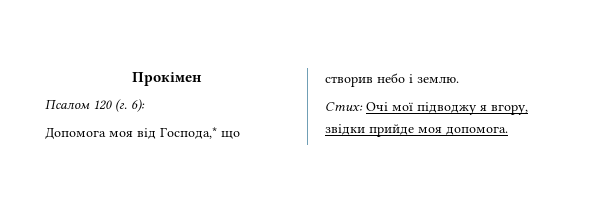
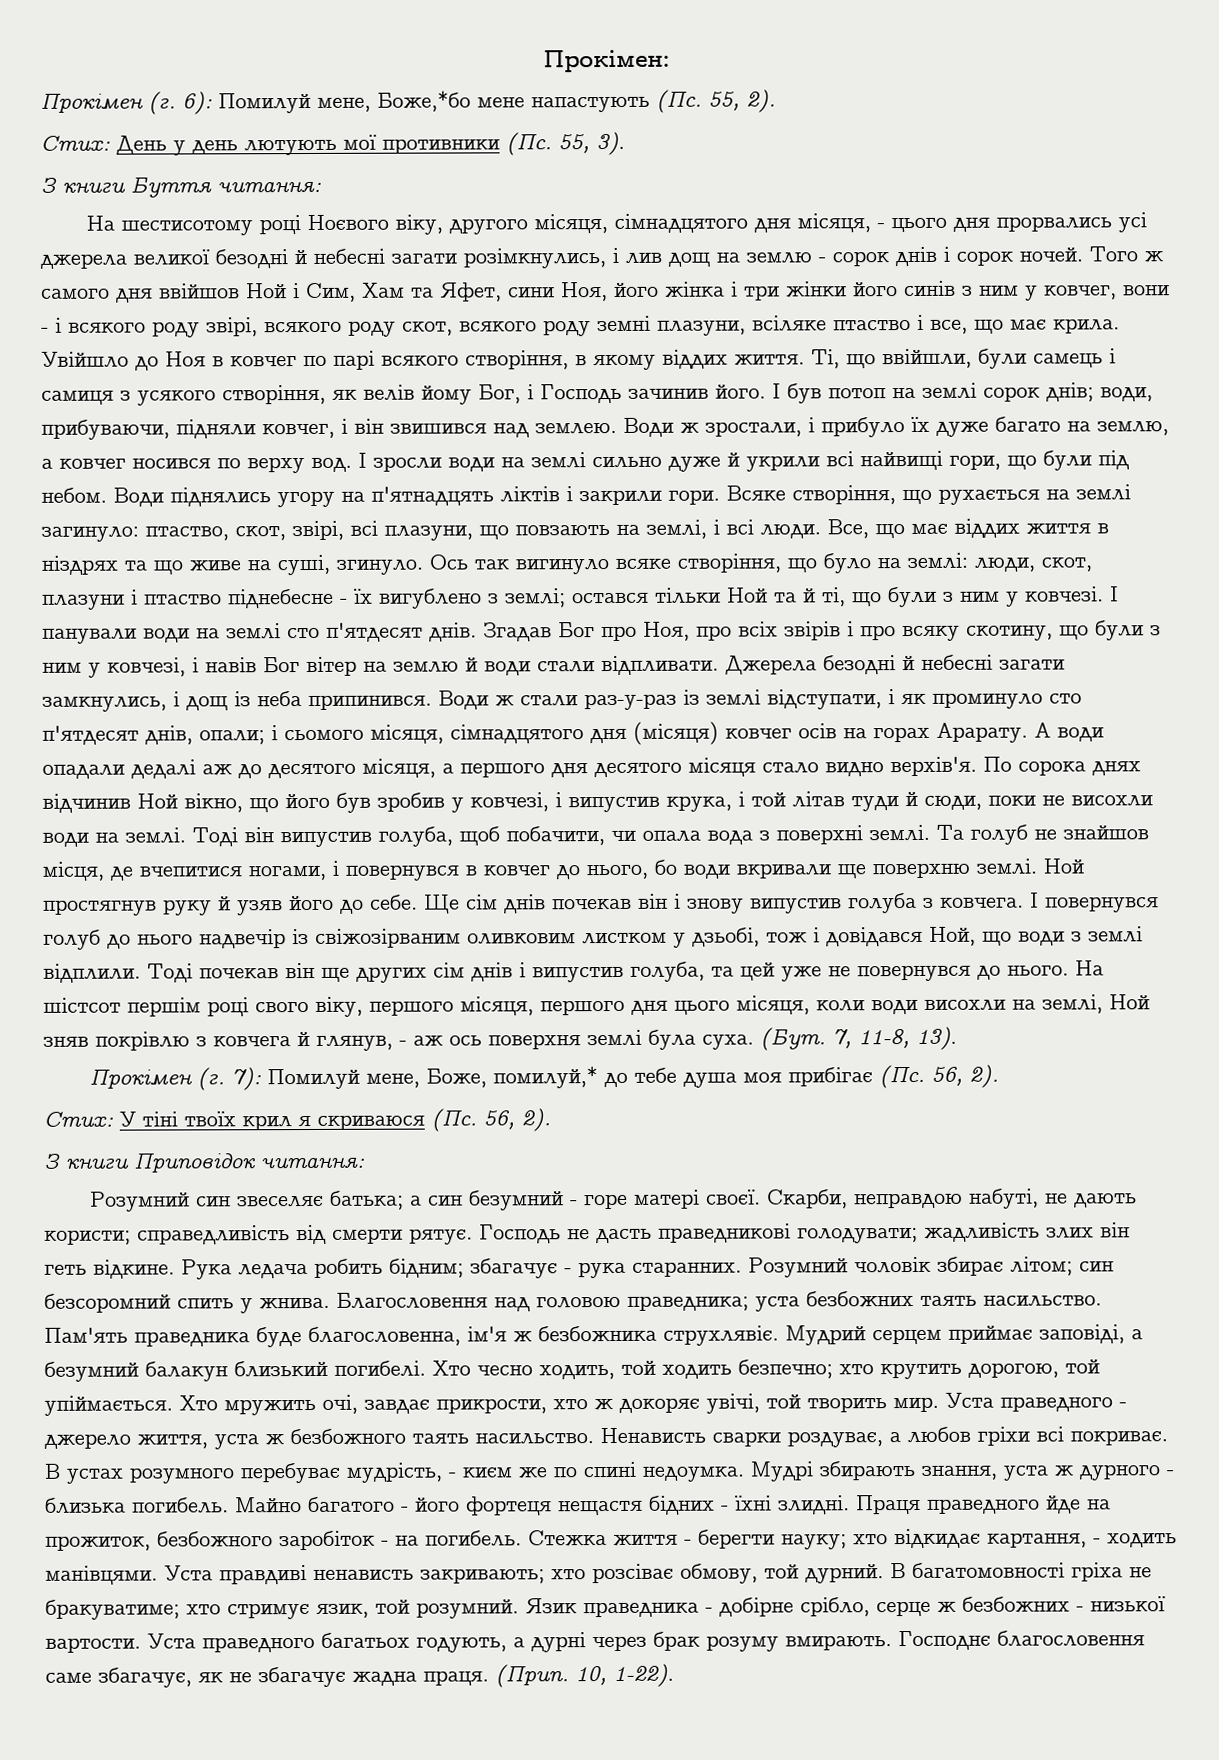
[132,72,202,86] [45,99,112,110] Прокімен // Псалом 120 -> [543,49,671,73] [40,93,144,113] Прокімен: // Прокімен
[45,127,240,140] [325,73,459,87] [325,102,528,115] [325,124,508,137] // Допомога моя від Господа,* що створив небо і землю. // Стих: Очі мої підводжу я вгору, звідки прийде моя допомога. -> [218,89,776,114] [40,131,625,156] [40,177,322,198] [86,212,1148,236] [40,246,1163,269] [41,280,1170,303] [41,314,1120,338] [41,348,1116,371] [41,382,1153,406] [41,416,1169,440] [41,450,1130,474] [41,484,1131,508] [41,518,1109,542] [41,552,1092,576] [42,586,1119,610] [42,620,1161,644] [42,654,1065,678] [42,689,1082,712] [42,721,1104,745] [42,756,1141,779] [42,791,1153,813] [42,824,1149,848] [42,858,1084,881] [43,892,1159,916] [43,926,1143,950] [43,960,1104,983] [43,994,1150,1017] [43,1026,957,1051] [89,1064,1000,1091] [43,1108,551,1132] [43,1153,365,1173] [90,1188,1138,1212] [44,1222,1130,1245] [44,1256,1114,1280] [44,1290,1102,1314] [44,1324,1143,1348] [44,1359,1100,1382] [44,1392,1127,1416] [44,1426,1168,1450] [44,1460,1174,1484] [45,1494,1111,1516] [45,1528,1177,1551] [45,1562,1152,1585] [45,1596,1166,1620] [45,1630,1145,1653] [45,1663,674,1688] Помилуй мене, Боже,*бо мене напастують (Пс. 55, 2). // Стих: День у день лютують мої противники (Пс. 55, 3). // З книги Буття читання: // На шестисотому році Ноєвого віку, другого місяця, сімнадцятого дня місяця, - цього дня прорвались усі джерела великої безодні й небесні загати розімкнулись, і лив дощ на землю - сорок днів і сорок ночей. Того ж самого дня ввійшов Ной і Сим, Хам та Яфет, сини Ноя, його жінка і три жінки його синів з ним у ковчег, вони - і всякого роду звірі, всякого роду скот, всякого роду земні плазуни, всіляке птаство і все, що має крила. Увійшло до Ноя в ковчег по парі всякого створіння, в якому віддих життя. Ті, що ввійшли, були самець і самиця з усякого створіння, як велів йому Бог, і Господь зачинив його. І був потоп на землі сорок днів; води, прибуваючи, підняли ковчег, і він звишився над землею. Води ж зростали, і прибуло їх дуже багато на землю, а ковчег носився по верху вод. І зросли води на землі сильно дуже й укрили всі найвищі гори, що були під небом. Води піднялись угору на п'ятнадцять ліктів і закрили гори. Всяке створіння, що рухається на землі загинуло: птаство, скот, звірі, всі плазуни, що повзають на землі, і всі люди. Все, що має віддих життя в ніздрях та що живе на суші, згинуло. Ось так вигинуло всяке створіння, що було на землі: люди, скот, плазуни і птаство піднебесне - їх вигублено з землі; остався тільки Ной та й ті, що були з ним у ковчезі. І панували води на землі сто п'ятдесят днів. Згадав Бог про Ноя, про всіх звірів і про всяку скотину, що були з ним у ковчезі, і навів Бог вітер на землю й води стали відпливати. Джерела безодні й небесні загати замкнулись, і дощ із неба припинився. Води ж стали раз-у-раз із землі відступати, і як проминуло сто п'ятдесят днів, опали; і сьомого місяця, сімнадцятого дня (місяця) ковчег осів на горах Арарату. А води опадали дедалі аж до десятого місяця, а першого дня десятого місяця стало видно верхів'я. По сорока днях відчинив Ной вікно, що його був зробив у ковчезі, і випустив крука, і той літав туди й сюди, поки не висохли води на землі. Тоді він випустив голуба, щоб побачити, чи опала вода з поверхні землі. Та голуб не знайшов місця, де вчепитися ногами, і повернувся в ковчег до нього, бо води вкривали ще поверхню землі. Ной простягнув руку й узяв його до себе. Ще сім днів почекав він і знову випустив голуба з ковчега. І повернувся голуб до нього надвечір із свіжозірваним оливковим листком у дзьобі, тож і довідався Ной, що води з землі відплили. Тоді почекав він ще других сім днів і випустив голуба, та цей уже не повернувся до нього. На шістсот першім році свого віку, першого місяця, першого дня цього місяця, коли води висохли на землі, Ной зняв покрівлю з ковчега й глянув, - аж ось поверхня землі була суха. (Бут. 7, 11-8, 13). // Прокімен (г. 7): Помилуй мене, Боже, помилуй,* до тебе душа моя прибігає (Пс. 56, 2). // Стих: У тіні твоїх крил я скриваюся (Пс. 56, 2). // З книги Приповідок читання: // Розумний син звеселяє батька; а син безумний - горе матері своєї. Скарби, неправдою набуті, не дають користи; справедливість від смерти рятує. Господь не дасть праведникові голодувати; жадливість злих він геть відкине. Рука ледача робить бідним; збагачує - рука старанних. Розумний чоловік збирає літом; син безсоромний спить у жнива. Благословення над головою праведника; уста безбожних таять насильство. Пам'ять праведника буде благословенна, ім'я ж безбожника струхлявіє. Мудрий серцем приймає заповіді, а безумний балакун близький погибелі. Хто чесно ходить, той ходить безпечно; хто крутить дорогою, той упіймається. Хто мружить очі, завдає прикрости, хто ж докоряє увічі, той творить мир. Уста праведного - джерело життя, уста ж безбожного таять насильство. Ненависть сварки роздуває, а любов гріхи всі покриває. В устах розумного перебуває мудрість, - києм же по спині недоумка. Мудрі збирають знання, уста ж дурного - близька погибель. Майно багатого - його фортеця нещастя бідних - їхні злидні. Праця праведного йде на прожиток, безбожного заробіток - на погибель. Стежка життя - берегти науку; хто відкидає картання, - ходить манівцями. Уста правдиві ненависть закривають; хто розсіває обмову, той дурний. В багатомовності гріха не бракуватиме; хто стримує язик, той розумний. Язик праведника - добірне срібло, серце ж безбожних - низької вартости. Уста праведного багатьох годують, а дурні через брак розуму вмирають. Господнє благословення саме збагачує, як не збагачує жадна праця. (Прип. 10, 1-22).

